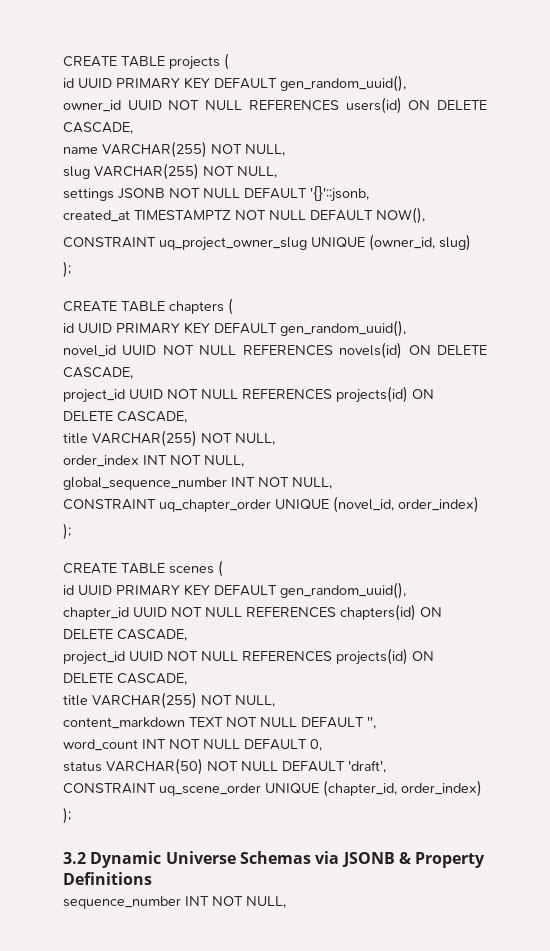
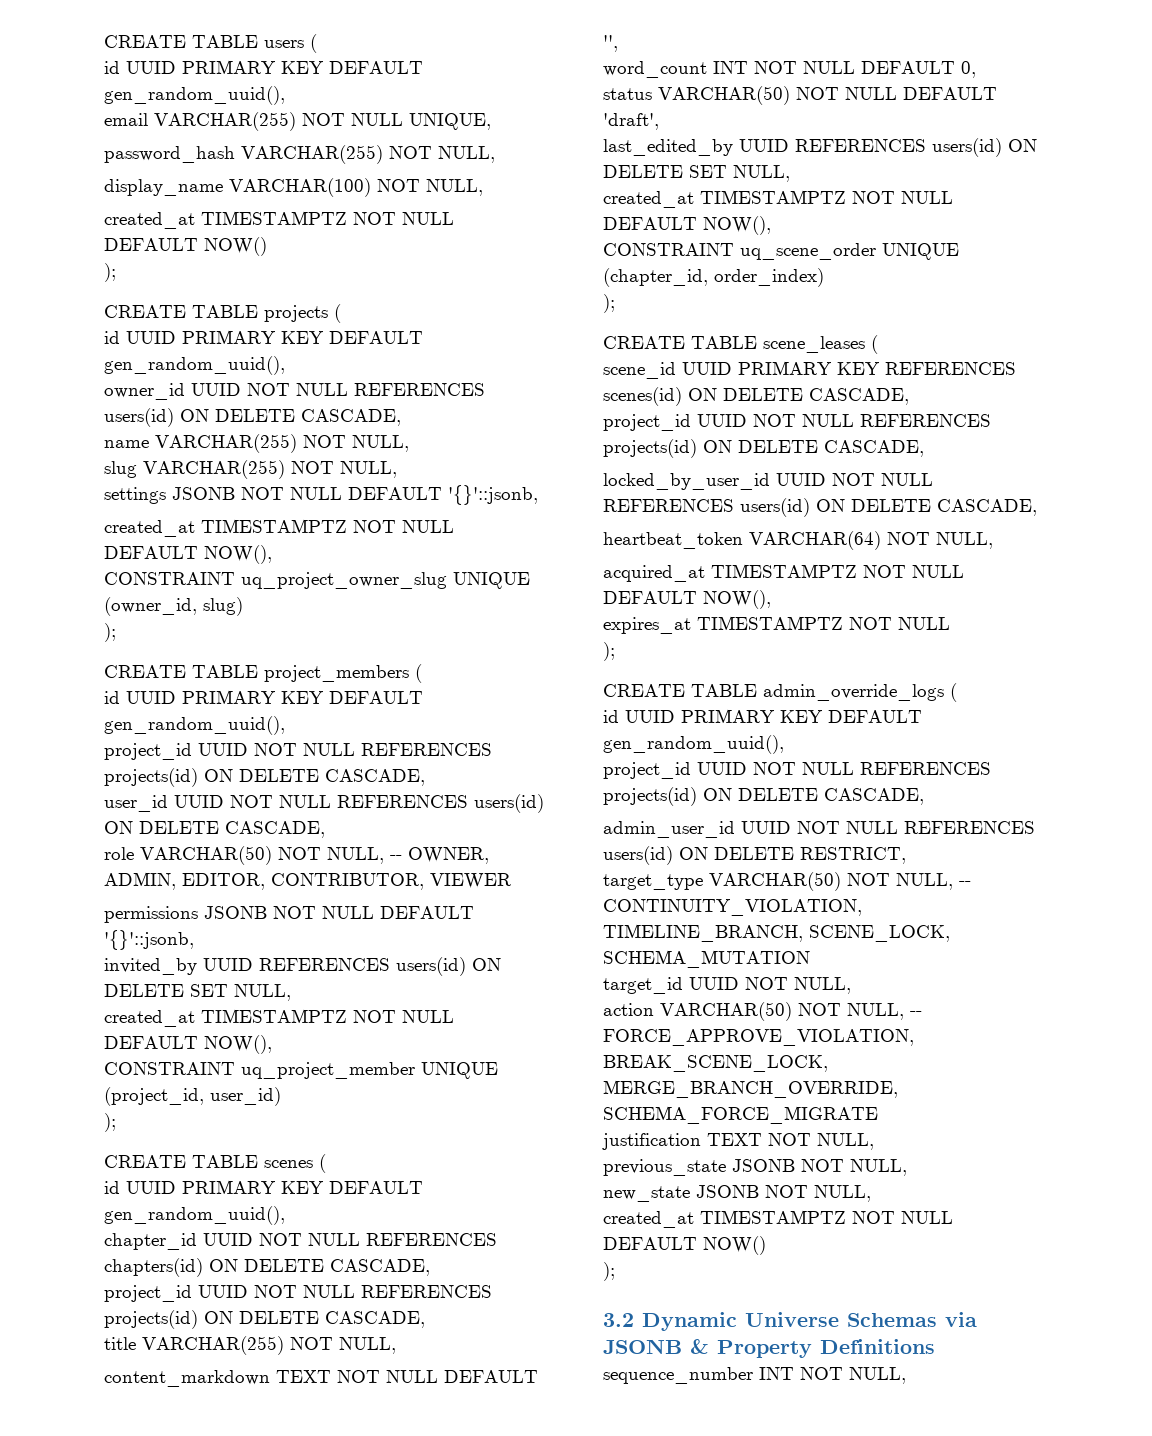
[63,56,165,67] CREATE TABLE -> [104,34,317,53] [104,60,423,74] [104,86,285,105] [104,112,491,131] [104,145,495,164] [104,178,483,197] [104,211,454,229] [104,237,267,256] [104,263,116,282] [104,305,258,318] CREATE TABLE users ( // id UUID PRIMARY KEY DEFAULT gen_random_uuid(), // email VARCHAR(255) NOT NULL UNIQUE, // password_hash VARCHAR(255) NOT NULL, // display_name VARCHAR(100) NOT NULL, // created_at TIMESTAMPTZ NOT NULL DEFAULT NOW() // ); // CREATE TABLE
[169,298,233,315] [63,320,406,337] [63,342,487,359] [63,367,133,379] [63,386,434,403] [63,411,187,423] [63,430,275,447] [63,455,244,467] [63,477,332,490] [63,496,479,513] chapters ( // id UUID PRIMARY KEY DEFAULT gen_random_uuid(), // novel_id UUID NOT NULL REFERENCES novels(id) ON DELETE CASCADE, // project_id UUID NOT NULL REFERENCES projects(id) ON DELETE CASCADE, // title VARCHAR(255) NOT NULL, // order_index INT NOT NULL, // global_sequence_number INT NOT NULL, // CONSTRAINT uq_chapter_order UNIQUE (novel_id, order_index) -> [264,664,422,683] [104,690,423,704] [104,716,285,735] [104,743,492,760] [104,768,425,787] [104,794,544,813] [104,821,325,838] [104,846,489,865] [104,872,511,890] [104,906,474,923] [104,930,194,950] [104,957,501,976] [104,984,291,1001] [104,1009,454,1027] [104,1035,272,1054] [104,1062,498,1079] [104,1087,281,1106] project_members ( // id UUID PRIMARY KEY DEFAULT gen_random_uuid(), // project_id UUID NOT NULL REFERENCES projects(id) ON DELETE CASCADE, // user_id UUID NOT NULL REFERENCES users(id) ON DELETE CASCADE, // role VARCHAR(50) NOT NULL, -- OWNER, ADMIN, EDITOR, CONTRIBUTOR, VIEWER // permissions JSONB NOT NULL DEFAULT '{}'::jsonb, // invited_by UUID REFERENCES users(id) ON DELETE SET NULL, // created_at TIMESTAMPTZ NOT NULL DEFAULT NOW(), // CONSTRAINT uq_project_member UNIQUE (project_id, user_id)
(386, 766) none -> [603,138,1037,157] [603,165,790,182] [603,190,953,208] [603,216,771,235] // last_edited_by UUID REFERENCES users(id) ON DELETE SET NULL, // created_at TIMESTAMPTZ NOT NULL DEFAULT NOW(),
(71, 815) none -> [603,335,878,354] [603,361,1016,379] [603,387,909,406] [603,414,991,431] [603,439,924,458] [603,473,933,490] [603,498,1037,517] [603,531,993,550] [603,564,964,582] [603,590,771,609] [603,616,950,634] [603,642,615,661] [603,683,957,702] [603,709,922,723] [603,735,784,754] [603,762,991,779] [603,787,924,806] [603,821,1035,838] [603,846,906,865] [603,872,971,891] [603,899,862,916] [603,924,950,942] [603,950,810,968] [603,977,851,994] [603,1002,922,1021] [603,1029,914,1046] [603,1055,828,1072] [603,1080,898,1098] [603,1106,878,1124] [602,1133,874,1150] [603,1159,907,1176] [603,1185,871,1202] [603,1210,953,1228] [603,1236,766,1255] [603,1262,615,1281] // CREATE TABLE scene_leases ( // scene_id UUID PRIMARY KEY REFERENCES scenes(id) ON DELETE CASCADE, // project_id UUID NOT NULL REFERENCES projects(id) ON DELETE CASCADE, // locked_by_user_id UUID NOT NULL REFERENCES users(id) ON DELETE CASCADE, // heartbeat_token VARCHAR(64) NOT NULL, // acquired_at TIMESTAMPTZ NOT NULL DEFAULT NOW(), // expires_at TIMESTAMPTZ NOT NULL // ); // CREATE TABLE admin_override_logs ( // id UUID PRIMARY KEY DEFAULT gen_random_uuid(), // project_id UUID NOT NULL REFERENCES projects(id) ON DELETE CASCADE, // admin_user_id UUID NOT NULL REFERENCES users(id) ON DELETE RESTRICT, // target_type VARCHAR(50) NOT NULL, -- CONTINUITY_VIOLATION, TIMELINE_BRANCH, SCENE_LOCK, SCHEMA_MUTATION // target_id UUID NOT NULL, // action VARCHAR(50) NOT NULL, -- FORCE_APPROVE_VIOLATION, BREAK_SCENE_LOCK, MERGE_BRANCH_OVERRIDE, SCHEMA_FORCE_MIGRATE // justification TEXT NOT NULL, // previous_state JSONB NOT NULL, // new_state JSONB NOT NULL, // created_at TIMESTAMPTZ NOT NULL DEFAULT NOW() // );

